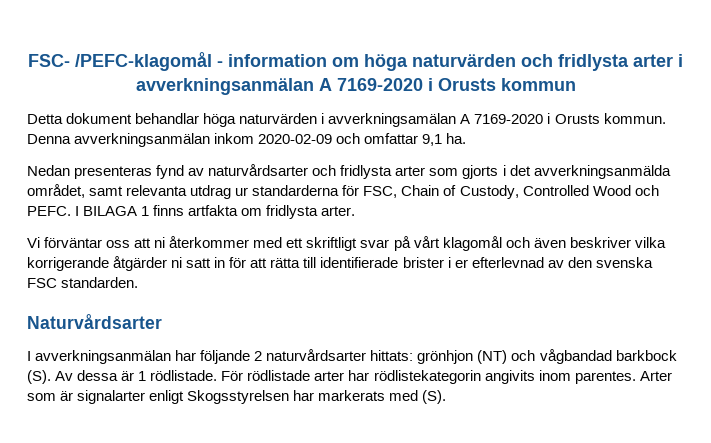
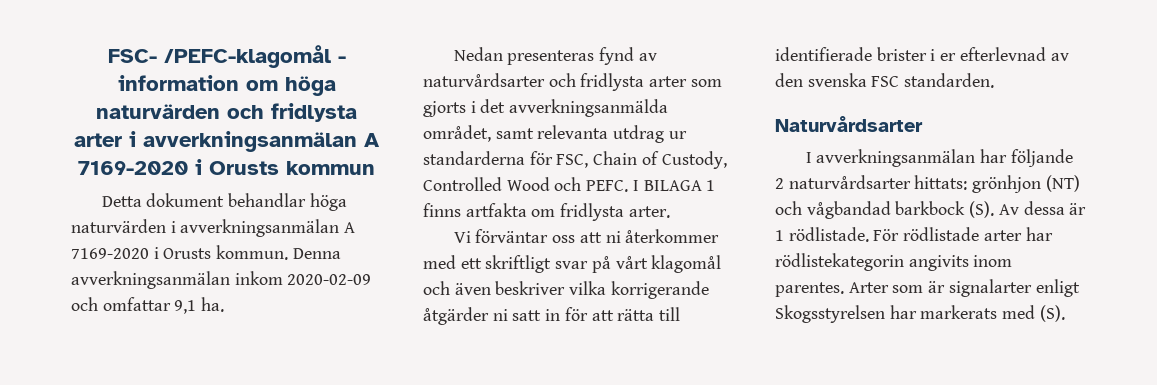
[328,113,457,127] avverkningsamälan -> [180,219,340,237] avverkningsanmälan

